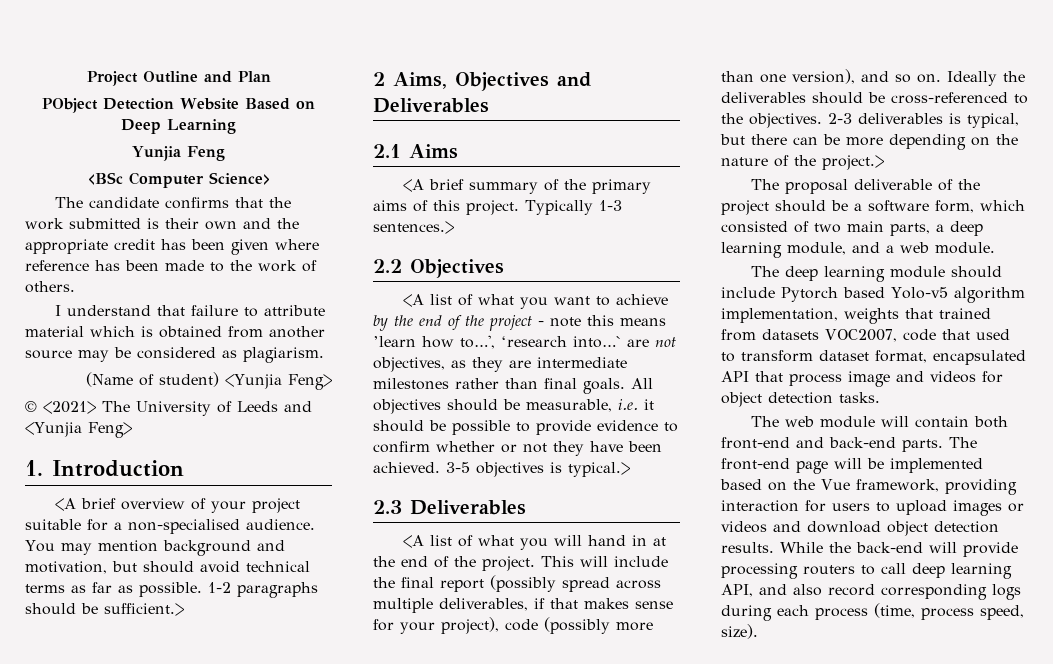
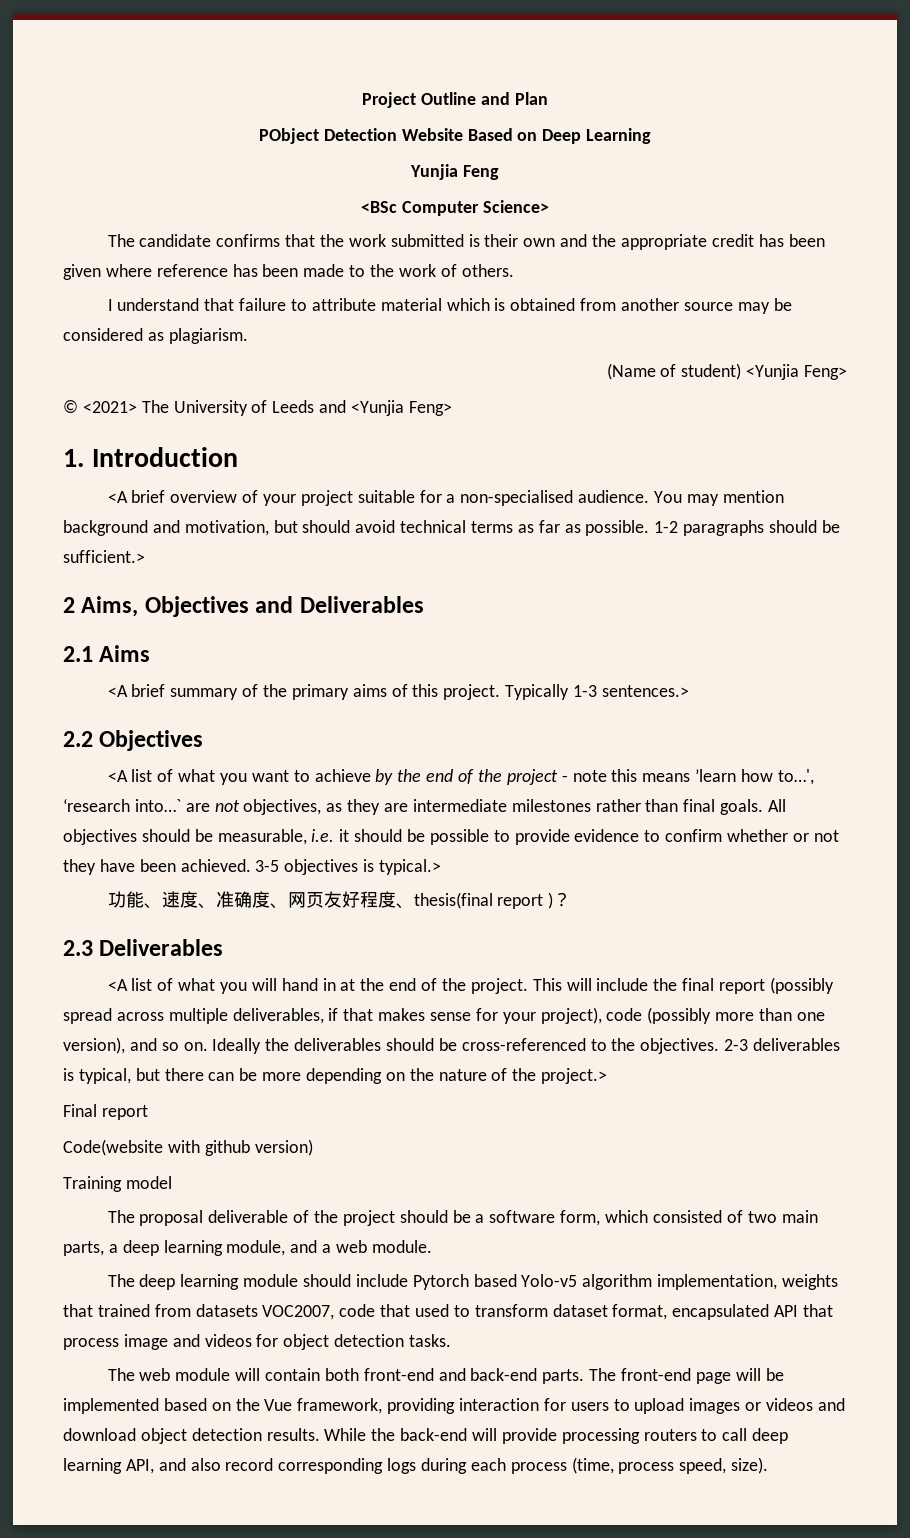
(630, 469) none -> [107,891,572,909] // 功能、速度、准确度、网页友好程度、thesis(final report )？
(884, 162) none -> [63,1104,148,1120] [63,1139,313,1156] [63,1176,172,1192] // Final report // Code(website with github version) // Training model

